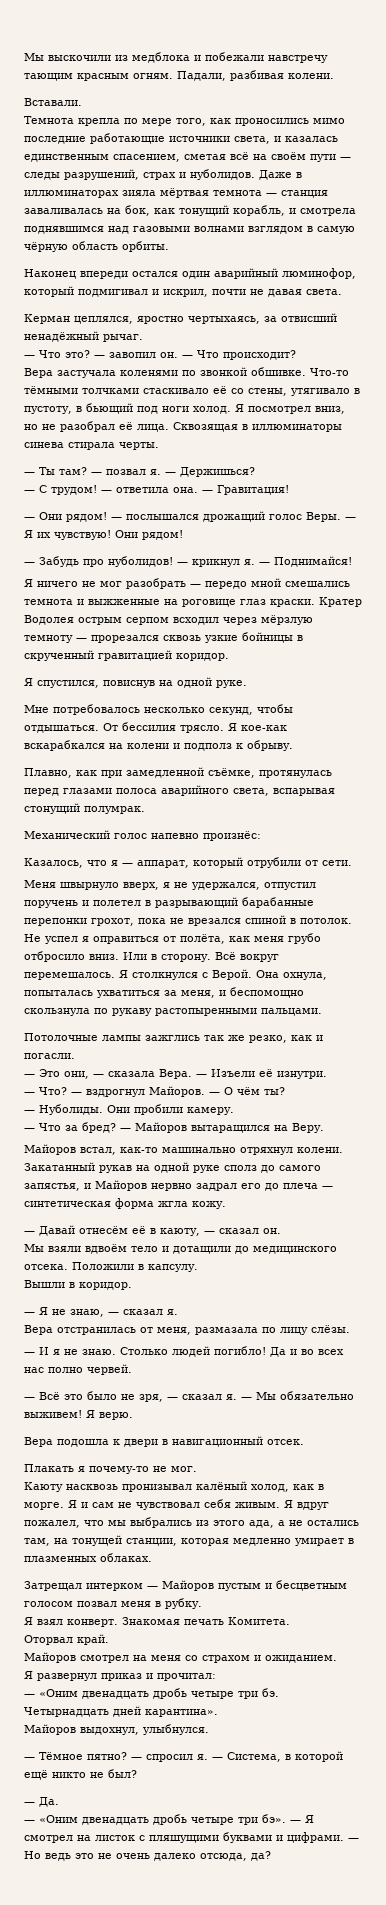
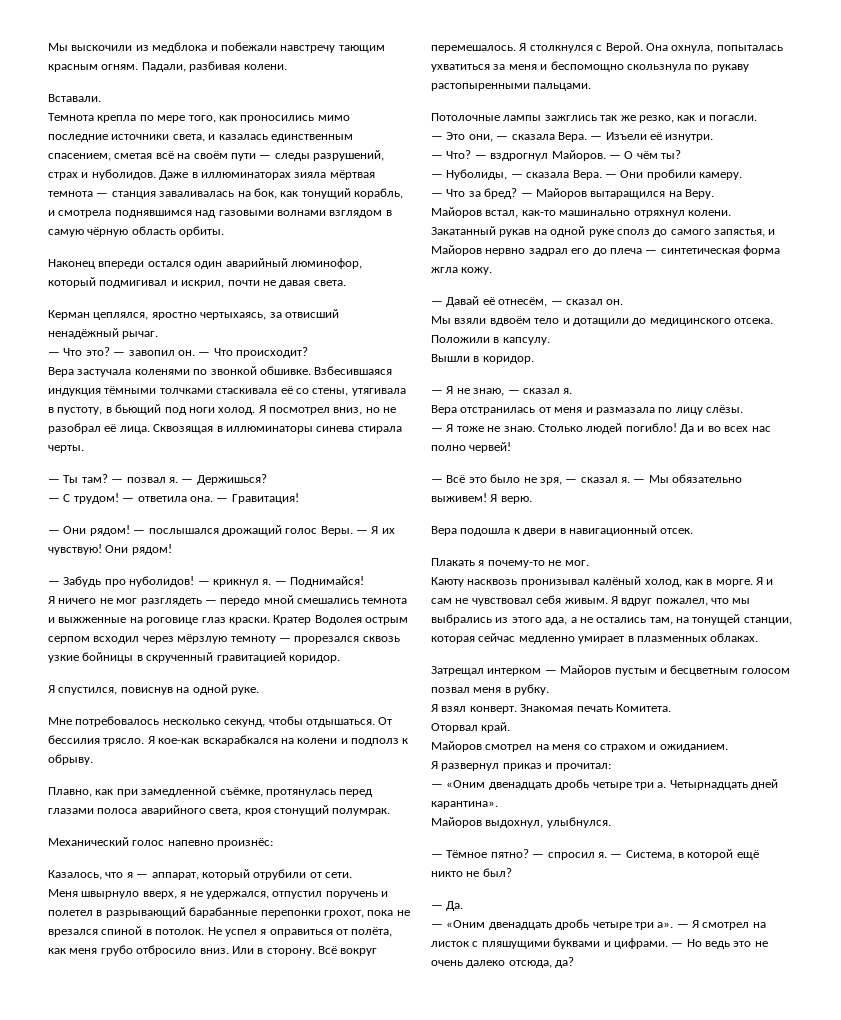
[90,133,165,144] работающие -> (108, 138) none
[310,368,349,376] Что-то -> [314,366,393,375] [48,388,101,396] Взбесившаяся индукция
[143,388,209,394] стаскивало -> [216,388,278,394] стаскивала
[291,388,350,396] утягивало -> [351,388,406,396] утягивала
[126,578,186,589] разобрать -> [140,598,202,606] разглядеть
[273,788,335,796] вспарывая -> [244,808,271,816] кроя
[181,990,215,998] меня, -> [508,64,537,70] меня
[39,1104,103,1115] Нуболиды. -> [446,169,617,180] Нуболиды, — сказала Вера. —
[79,1226,200,1236] отнесём её в каюту, -> [482,297,548,307] её отнесём,
[157,1327,191,1335] меня, -> [554,407,593,413] меня и
[39,1347,60,1355] И я -> [446,424,484,432] Я тоже
[87,1364,132,1375] червей. -> [469,442,512,453] червей!
(229, 1542) none -> [478,633,516,642] сейчас
[262,1688,279,1697] бэ. -> [657,782,667,788] а.
[262,1814,286,1823] бэ». -> [657,922,674,928] а».

